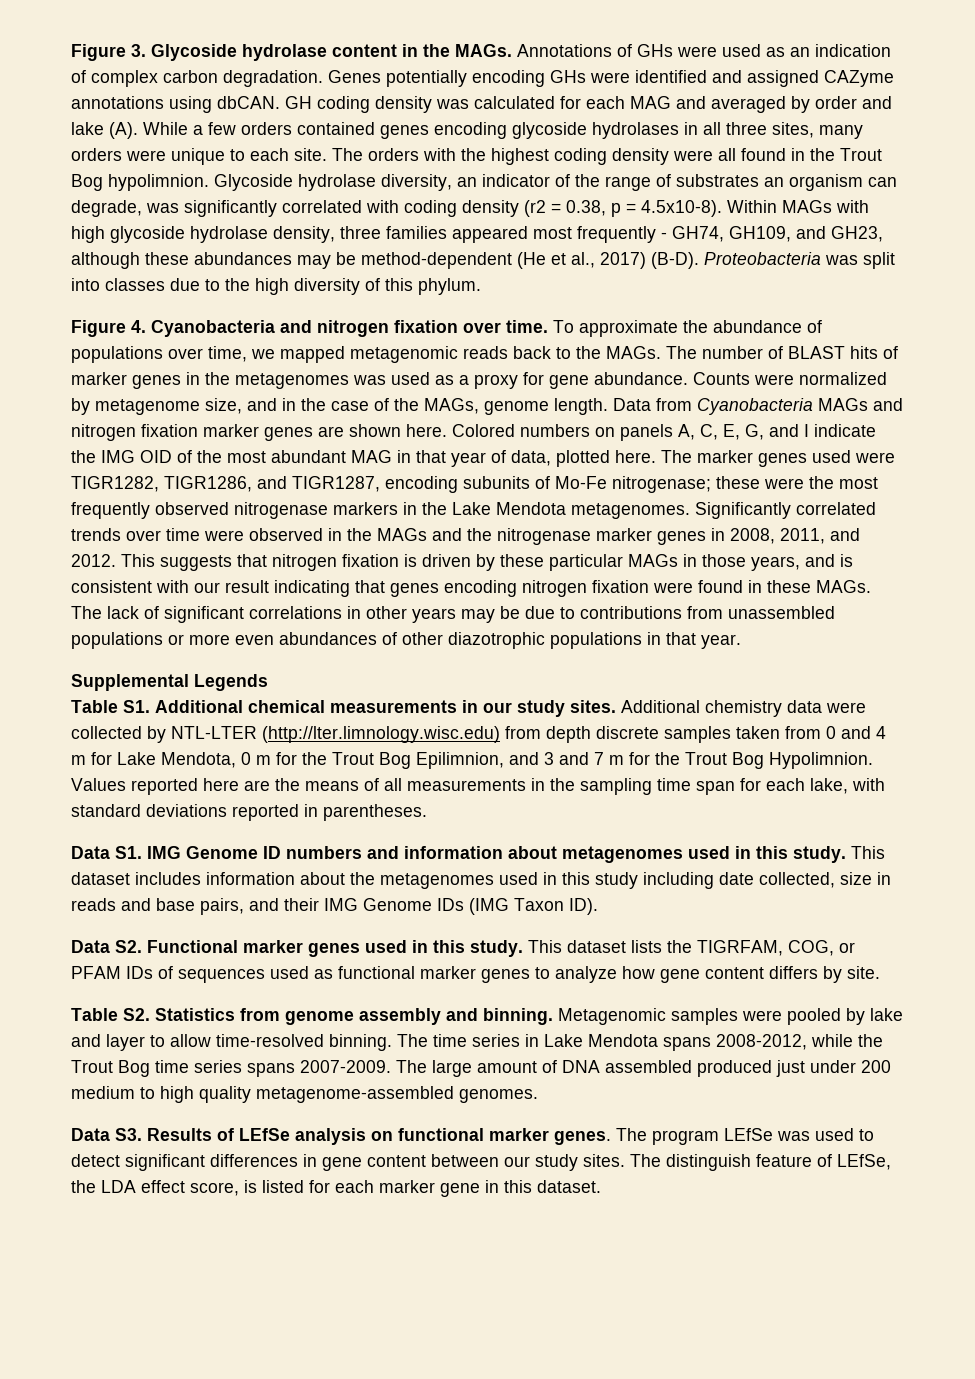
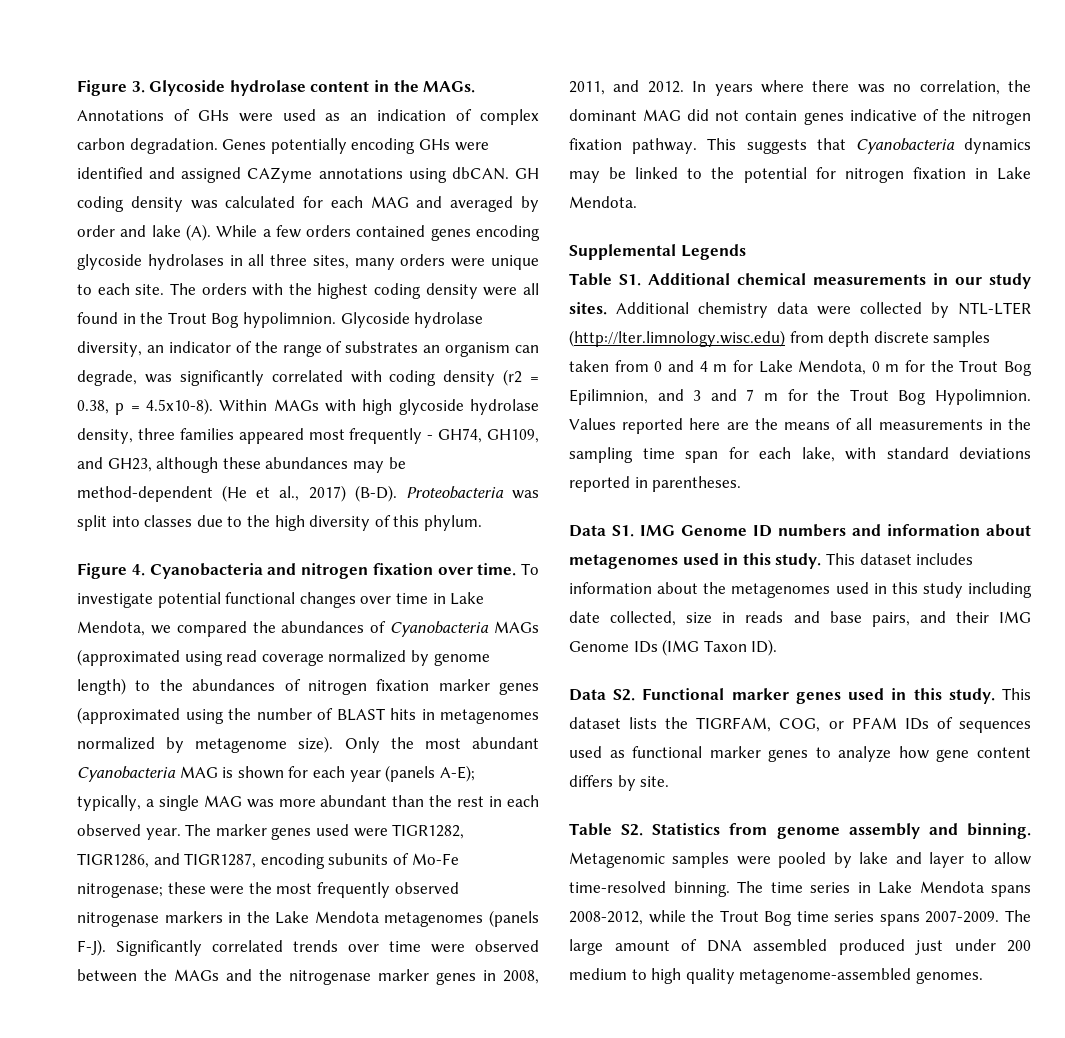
[579,320,822,337] [71,346,898,363] [71,372,887,389] [71,398,903,415] [71,424,876,441] [71,450,656,467] approximate the abundance of populations over time, we mapped metagenomic reads back to the MAGs. The number of BLAST hits of marker genes in the metagenomes was used as a proxy for gene abundance. Counts were normalized by metagenome size, and in the case of the MAGs, genome length. Data from Cyanobacteria MAGs and nitrogen fixation marker genes are shown here. Colored numbers on panels A, C, E, G, and I indicate the IMG OID of the most abundant MAG in that year of data, plotted here. -> [77,592,485,608] [77,621,539,637] [77,649,490,666] [77,678,539,695] [77,707,539,724] [77,736,540,753] [77,765,475,782] [77,795,540,811] [77,824,181,840] investigate potential functional changes over time in Lake Mendota, we compared the abundances of Cyanobacteria MAGs (approximated using read coverage normalized by genome length) to the abundances of nitrogen fixation marker genes (approximated using the number of BLAST hits in metagenomes normalized by metagenome size). Only the most abundant Cyanobacteria MAG is shown for each year (panels A-E); typically, a single MAG was more abundant than the rest in each observed year.
[571,503,690,519] metagenomes. -> [384,910,539,927] [77,939,106,956] metagenomes (panels F-J).
[328,528,342,541] in -> [77,969,137,982] between
[121,554,853,571] [71,580,871,597] [71,606,835,623] [71,632,741,649] This suggests that nitrogen fixation is driven by these particular MAGs in those years, and is consistent with our result indicating that genes encoding nitrogen fixation were found in these MAGs. The lack of significant correlations in other years may be due to contributions from unassembled populations or more even abundances of other diazotrophic populations in that year. -> [692,80,1031,96] [569,109,1031,125] [569,138,1031,154] [569,167,1031,183] [569,196,637,208] In years where there was no correlation, the dominant MAG did not contain genes indicative of the nitrogen fixation pathway. This suggests that Cyanobacteria dynamics may be linked to the potential for nitrogen fixation in Lake Mendota.
[71,1128,874,1145] [71,1154,891,1171] [71,1180,601,1197] // Data S3. Results of LEfSe analysis on functional marker genes. The program LEfSe was used to detect significant differences in gene content between our study sites. The distinguish feature of LEfSe, the LDA effect score, is listed for each marker gene in this dataset. -> (983, 977) none

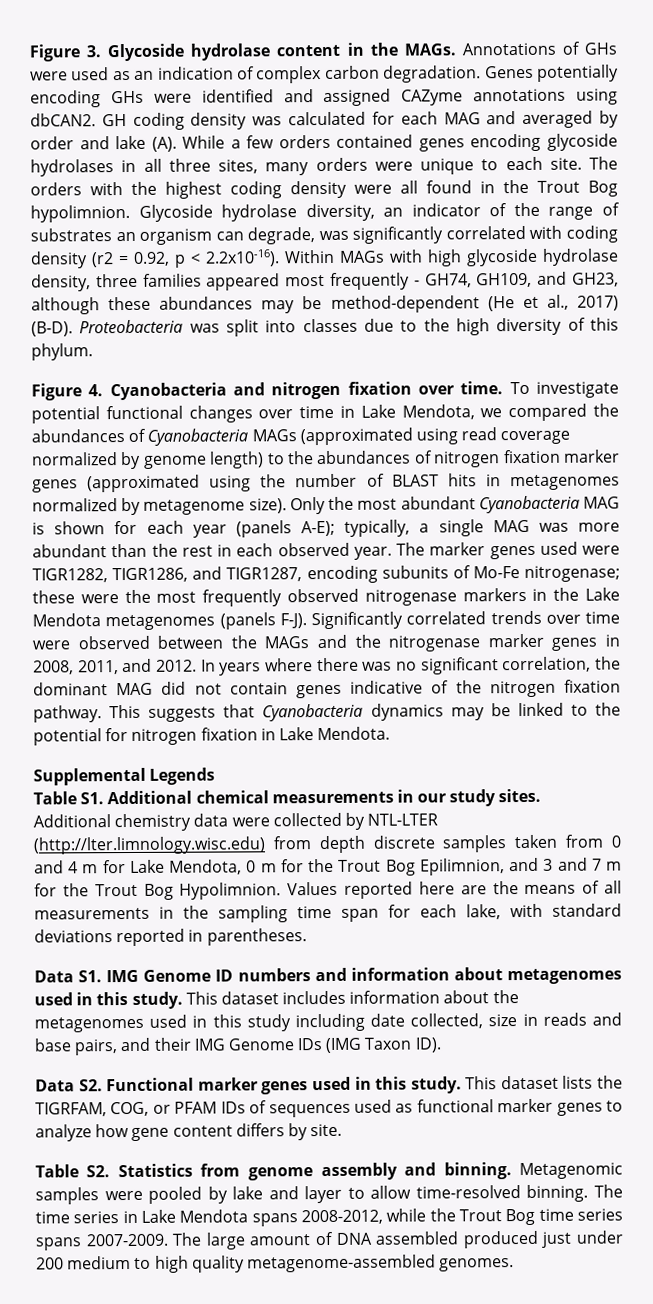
[451,167,509,180] dbCAN. -> [30,113,96,127] dbCAN2.
[77,398,213,415] 0.38, p = 4.5x10-8). -> [133,249,280,268] 0.92, p < 2.2x10-16).
(912, 88) none -> [420,657,499,675] significant

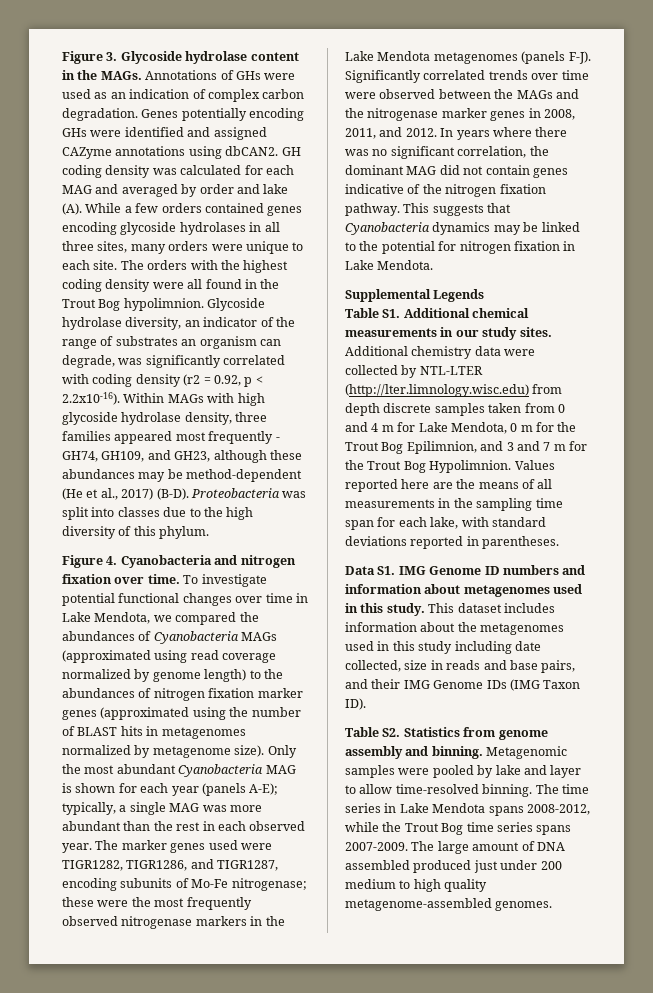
[35,1075,623,1095] [35,1098,623,1118] [35,1123,343,1142] // Data S2. Functional marker genes used in this study. This dataset lists the TIGRFAM, COG, or PFAM IDs of sequences used as functional marker genes to analyze how gene content differs by site. -> (366, 704) none

